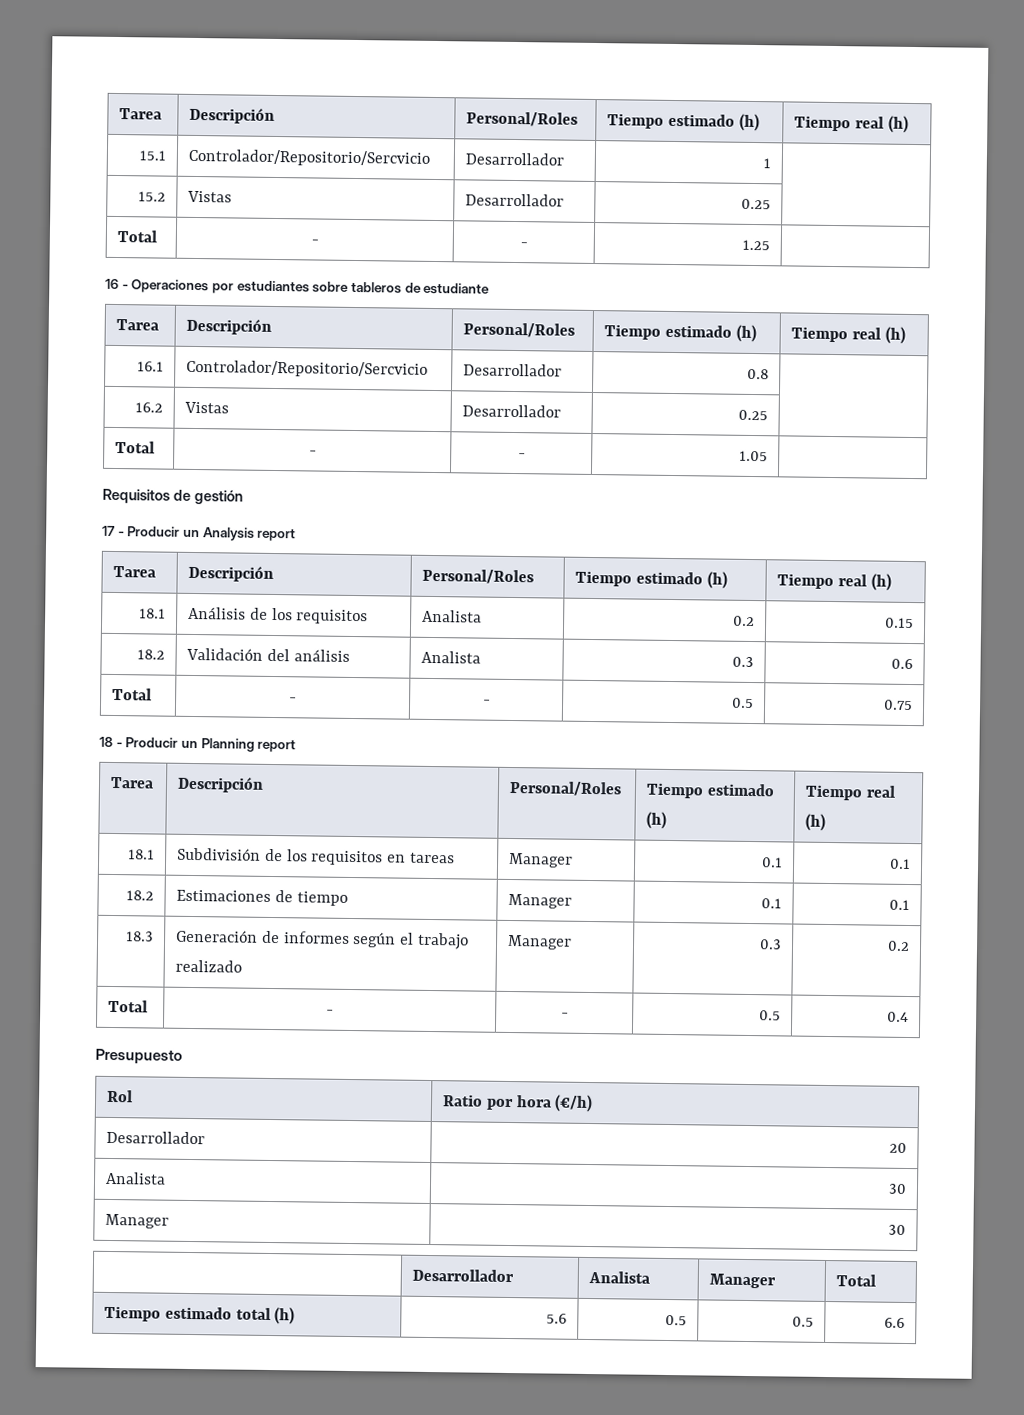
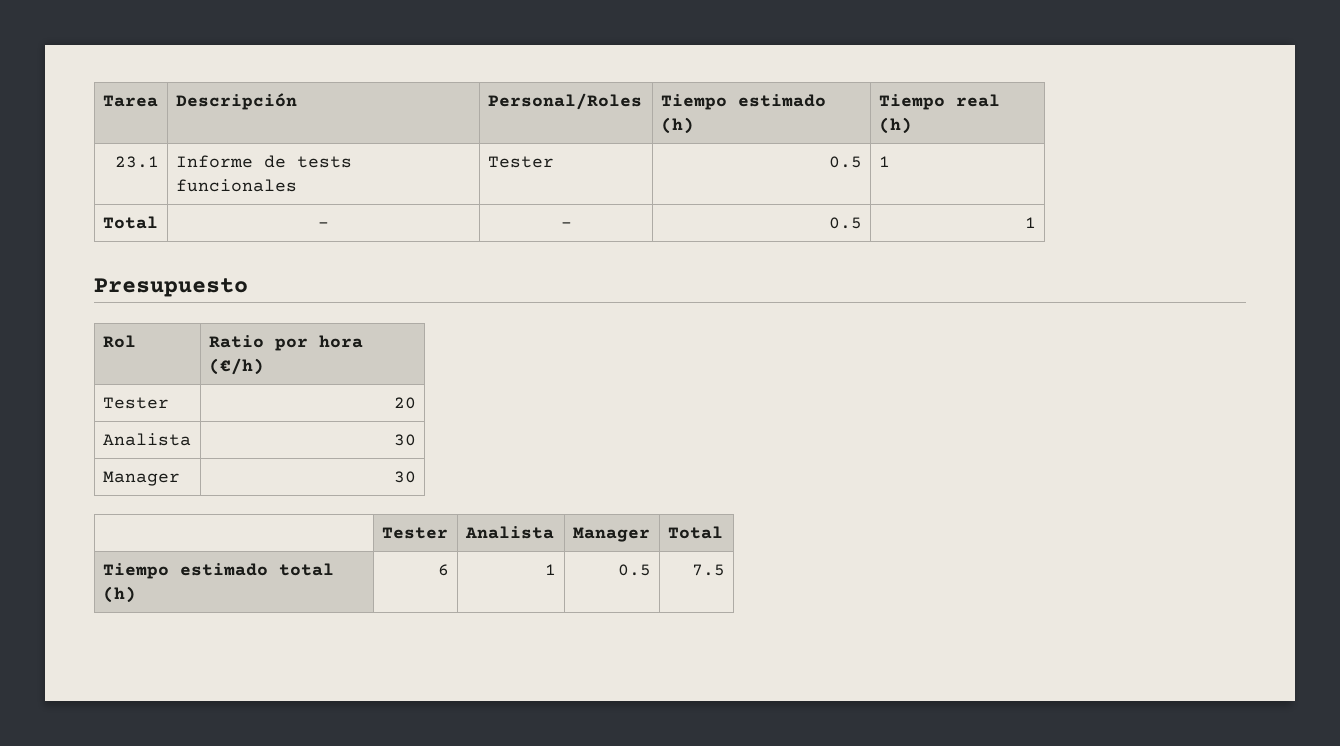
[119,108,163,120] [189,106,276,124] [466,111,579,127] [607,113,760,132] [794,115,909,133] [138,150,166,161] [188,148,431,167] [465,152,565,166] [762,158,771,169] [137,191,166,202] [187,190,233,203] [465,193,565,207] [740,198,771,210] [117,230,158,243] [310,239,319,245] [519,242,528,248] [741,239,770,251] [105,278,491,295] [116,319,160,331] [186,317,273,335] [463,322,576,338] [604,324,757,343] [791,326,906,344] [136,361,164,372] [186,359,429,378] [463,363,563,377] [746,368,769,380] [134,402,163,413] [184,401,230,414] [462,404,562,418] [737,409,768,421] [115,440,156,454] [308,450,317,456] [517,453,526,459] [738,450,768,462] [102,488,243,505] [102,525,297,542] [113,565,157,578] [188,564,275,583] [422,568,535,585] [575,570,728,589] [777,573,892,591] [138,608,166,619] [188,606,369,625] [422,609,483,623] [732,615,755,627] [884,617,914,629] [136,649,165,660] [186,647,350,662] [421,650,482,664] [731,656,754,668] [890,658,913,670] [112,687,153,701] [289,697,297,703] [482,699,491,705] [731,697,754,709] [883,699,913,711] [99,736,297,753] [110,776,155,789] [177,775,265,793] [509,780,623,797] [646,782,775,799] [646,811,668,829] [805,784,896,801] [805,813,827,831] [127,849,155,860] [177,847,455,866] [508,852,574,868] [761,857,783,868] [889,858,911,870] [125,890,154,901] [176,889,348,906] [508,893,573,909] [760,898,782,909] [888,899,910,911] [125,931,154,942] [176,929,469,950] [175,959,243,973] [507,934,573,950] [758,939,782,950] [886,940,910,952] [108,999,149,1013] [326,1009,334,1015] [560,1012,569,1018] [758,1010,781,1021] [886,1011,909,1023] Tarea | Descripción | Personal/Roles | Tiempo estimado (h) | Tiempo real (h) // 15.1 | Controlador/Repositorio/Sercvicio | Desarrollador | 1 | // 15.2 | Vistas | Desarrollador | 0.25 | // Total | - | - | 1.25 | // 16 - Operaciones por estudiantes sobre tableros de estudiante // Tarea | Descripción | Personal/Roles | Tiempo estimado (h) | Tiempo real (h) // 16.1 | Controlador/Repositorio/Sercvicio | Desarrollador | 0.8 | // 16.2 | Vistas | Desarrollador | 0.25 | // Total | - | - | 1.05 | // Requisitos de gestión // 17 - Producir un Analysis report // Tarea | Descripción | Personal/Roles | Tiempo estimado (h) | Tiempo real (h) // 18.1 | Análisis de los requisitos | Analista | 0.2 | 0.15 // 18.2 | Validación del análisis | Analista | 0.3 | 0.6 // Total | - | - | 0.5 | 0.75 // 18 - Producir un Planning report // Tarea | Descripción | Personal/Roles | Tiempo estimado (h) | Tiempo real (h) // 18.1 | Subdivisión de los requisitos en tareas | Manager | 0.1 | 0.1 // 18.2 | Estimaciones de tiempo | Manager | 0.1 | 0.1 // 18.3 | Generación de informes según el trabajo realizado | Manager | 0.3 | 0.2 // Total | - | - | 0.5 | 0.4 -> [102,95,158,107] [175,93,297,110] [487,93,642,110] [660,94,826,110] [660,117,694,134] [878,94,1000,110] [878,117,912,134] [115,156,160,168] [175,155,352,168] [175,179,297,192] [487,156,554,168] [829,156,863,168] [878,156,890,167] [102,216,158,229] [318,222,329,228] [560,222,572,228] [829,217,863,229] [1025,217,1037,228] Tarea | Descripción | Personal/Roles | Tiempo estimado (h) | Tiempo real (h) // 23.1 | Informe de tests funcionales | Tester | 0.5 | 1 // Total | - | - | 0.5 | 1
[106,1130,206,1145] Desarrollador -> [102,397,169,409] Tester
[412,1268,515,1283] Desarrollador -> [381,527,448,539] Tester
[545,1313,567,1324] [664,1314,687,1326] [791,1316,814,1327] [883,1317,905,1328] 5.6 | 0.5 | 0.5 | 6.6 -> [438,564,450,576] [545,564,557,575] [618,564,652,576] [692,564,726,576] 6 | 1 | 0.5 | 7.5

